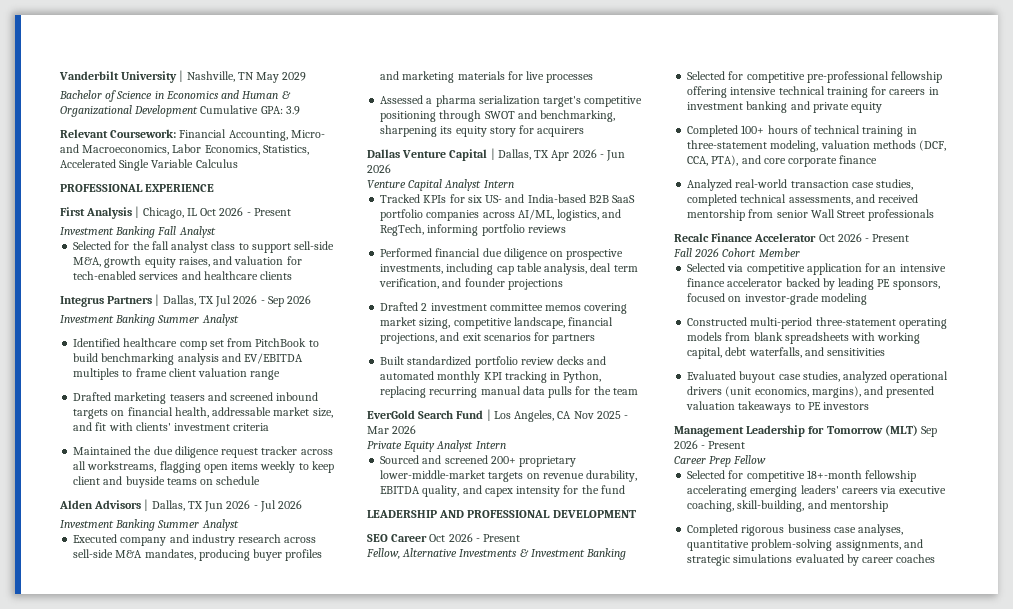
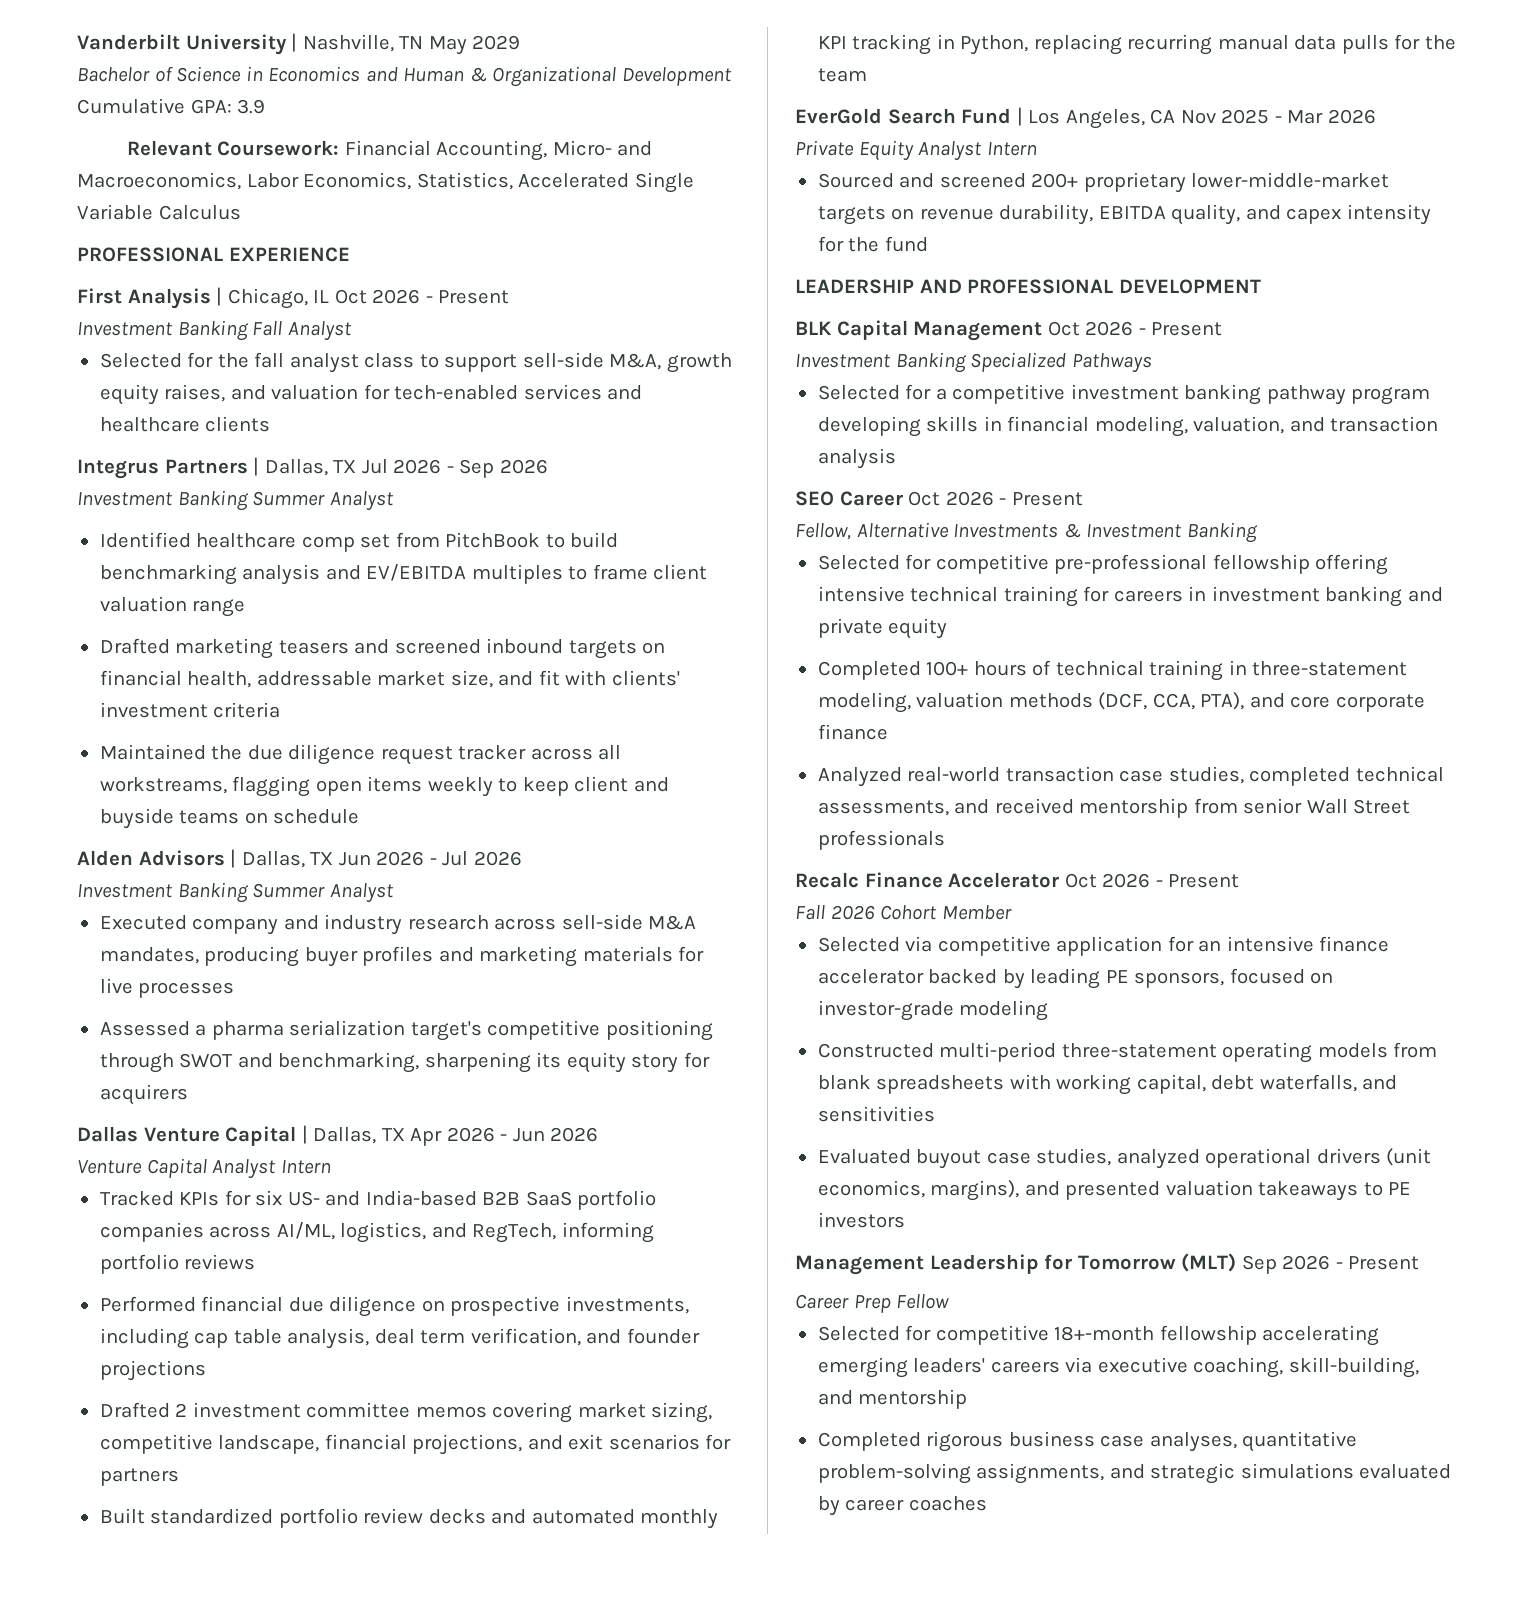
(636, 514) none -> [795,320,1223,341] [795,352,1152,373] [817,384,1431,405] [817,416,1439,437] [817,448,896,469] // BLK Capital Management Oct 2026 - Present // Investment Banking Specialized Pathways // Selected for a competitive investment banking pathway program developing skills in financial modeling, valuation, and transaction analysis

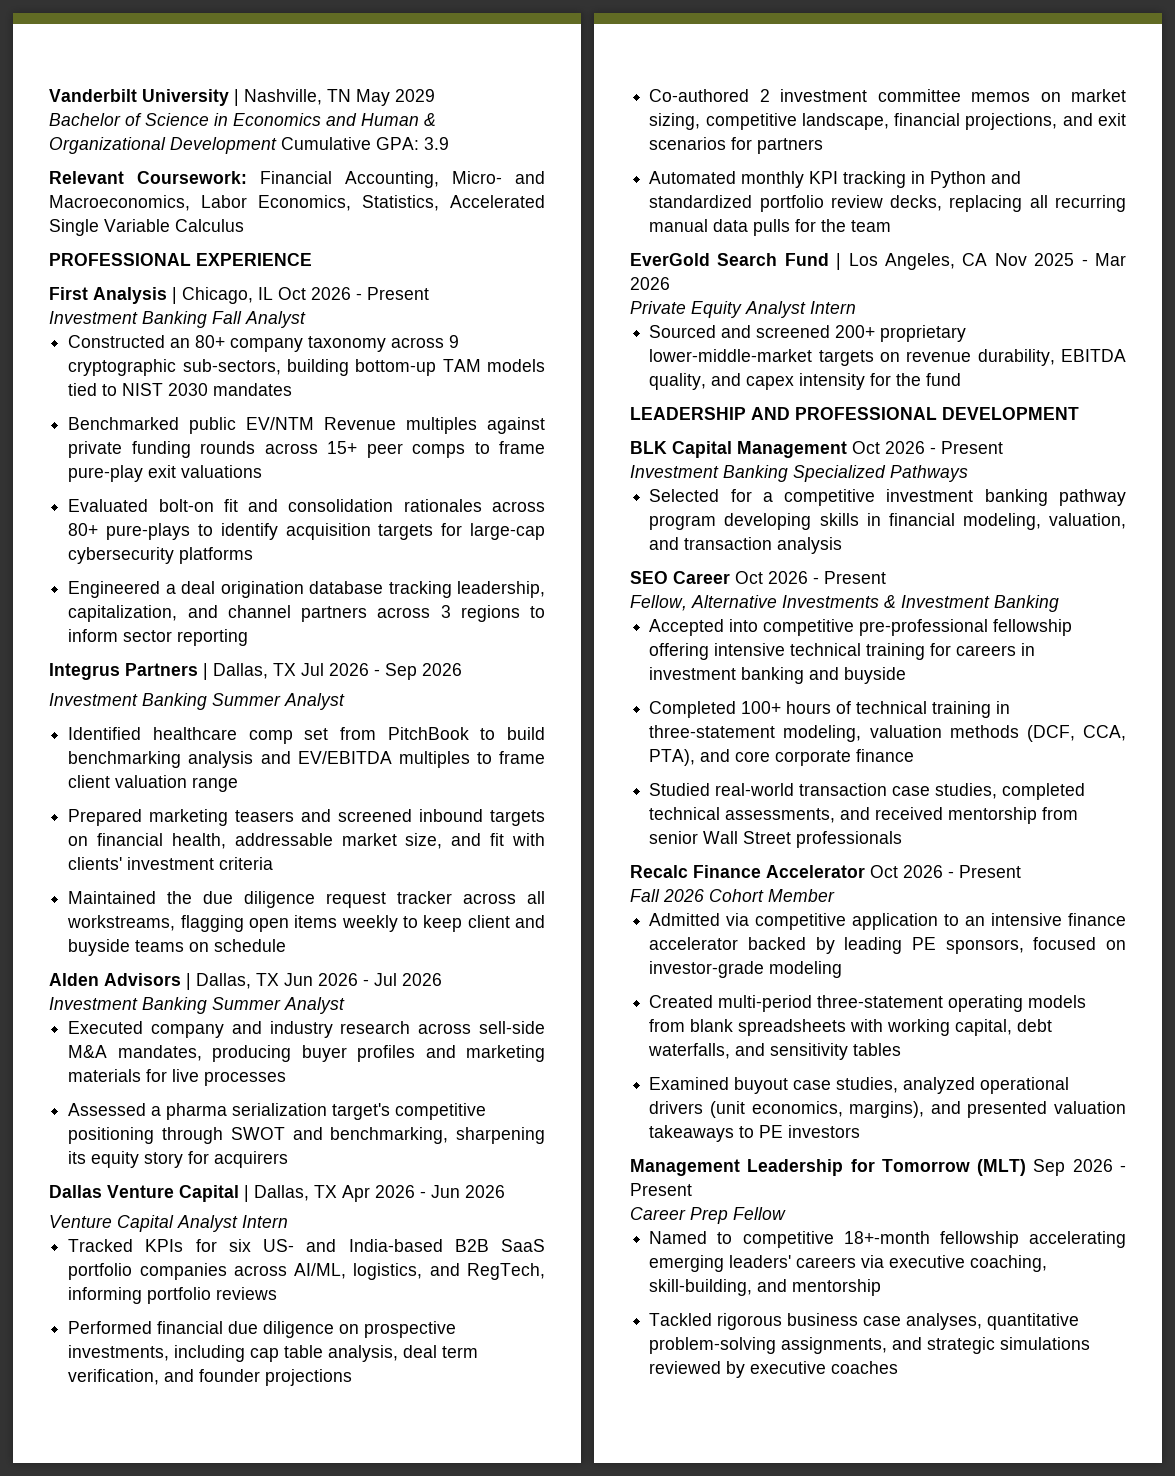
[99,352,732,373] [99,384,643,405] [99,416,271,432] Selected for the fall analyst class to support sell-side M&A, growth equity raises, and valuation for tech-enabled services and healthcare clients -> [68,335,460,352] [68,359,545,376] [68,383,293,396] [68,417,545,434] [68,441,545,458] [68,465,263,482] [68,499,545,512] [68,523,545,540] [68,547,254,564] [68,581,545,598] [68,605,545,622] [68,629,249,646] Constructed an 80+ company taxonomy across 9 cryptographic sub-sectors, building bottom-up TAM models tied to NIST 2030 mandates // Benchmarked public EV/NTM Revenue multiples against private funding rounds across 15+ peer comps to frame pure-play exit valuations // Evaluated bolt-on fit and consolidation rationales across 80+ pure-plays to identify acquisition targets for large-cap cybersecurity platforms // Engineered a deal origination database tracking leadership, capitalization, and channel partners across 3 regions to inform sector reporting
[99,638,170,654] Drafted -> [68,809,143,826] Prepared
[99,1402,170,1418] Drafted -> [649,89,750,102] Co-authored
[492,1402,573,1423] covering -> [1040,92,1061,102] on
[99,1508,719,1529] [817,34,1122,55] Built standardized portfolio review decks and automated monthly KPI tracking in Python, replacing -> [649,171,1022,188] [649,195,1048,212] Automated monthly KPI tracking in Python and standardized portfolio review decks, replacing all
[817,554,932,570] Selected for -> [649,619,759,636] Accepted into
[817,618,948,639] private equity -> [844,667,907,684] buyside
[817,767,902,787] Analyzed -> [649,783,711,796] Studied
[817,937,900,952] Selected -> [649,913,721,926] Admitted
[1167,936,1194,952] for -> [944,914,960,926] to
[817,1043,934,1058] Constructed -> [649,995,714,1008] Created
[817,1106,935,1122] [817,1149,911,1164] sensitivities // Evaluated -> [770,1043,902,1060] [649,1077,730,1090] sensitivity tables // Examined
[817,1325,932,1341] Selected for -> [649,1231,733,1244] Named to
[817,1432,921,1451] Completed -> [649,1313,713,1326] Tackled
[1359,1464,1452,1479] [817,1496,905,1516] evaluated by career -> [649,1361,827,1378] reviewed by executive

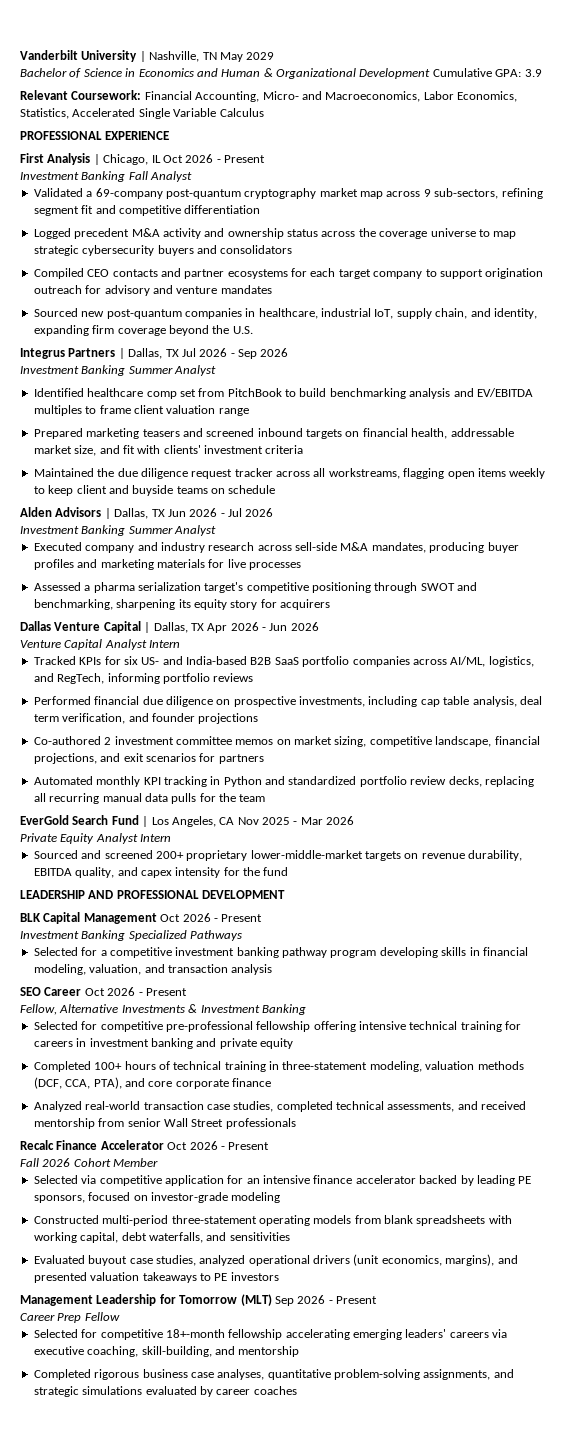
[68,335,460,352] [68,359,545,376] [68,383,293,396] [68,417,545,434] [68,441,545,458] [68,465,263,482] [68,499,545,512] [68,523,545,540] [68,547,254,564] [68,581,545,598] [68,605,545,622] [68,629,249,646] Constructed an 80+ company taxonomy across 9 cryptographic sub-sectors, building bottom-up TAM models tied to NIST 2030 mandates // Benchmarked public EV/NTM Revenue multiples against private funding rounds across 15+ peer comps to frame pure-play exit valuations // Evaluated bolt-on fit and consolidation rationales across 80+ pure-plays to identify acquisition targets for large-cap cybersecurity platforms // Engineered a deal origination database tracking leadership, capitalization, and channel partners across 3 regions to inform sector reporting -> [33,188,543,199] [33,205,261,216] [33,228,517,239] [33,245,293,256] [33,268,544,279] [33,285,272,296] [33,308,537,319] [33,325,253,336] Validated a 69-company post-quantum cryptography market map across 9 sub-sectors, refining segment fit and competitive differentiation // Logged precedent M&A activity and ownership status across the coverage universe to map strategic cybersecurity buyers and consolidators // Compiled CEO contacts and partner ecosystems for each target company to support origination outreach for advisory and venture mandates // Sourced new post-quantum companies in healthcare, industrial IoT, supply chain, and identity, expanding firm coverage beyond the U.S.
[649,619,759,636] Accepted into -> [33,1021,98,1030] Selected for
[844,667,907,684] buyside -> [219,1038,293,1049] private equity
[649,783,711,796] Studied -> [33,1101,82,1112] Analyzed
[649,913,721,926] Admitted -> [33,1175,78,1184] Selected
[944,914,960,926] to -> [227,1175,244,1184] for
[649,995,714,1008] Created -> [33,1215,99,1224] Constructed
[770,1043,902,1060] [649,1077,730,1090] sensitivity tables // Examined -> [229,1232,290,1241] [33,1255,85,1264] sensitivities // Evaluated
[649,1231,733,1244] Named to -> [33,1329,98,1338] Selected for
[649,1313,713,1326] Tackled -> [33,1369,91,1380] Completed
[649,1361,827,1378] reviewed by executive -> [145,1386,251,1397] evaluated by career

